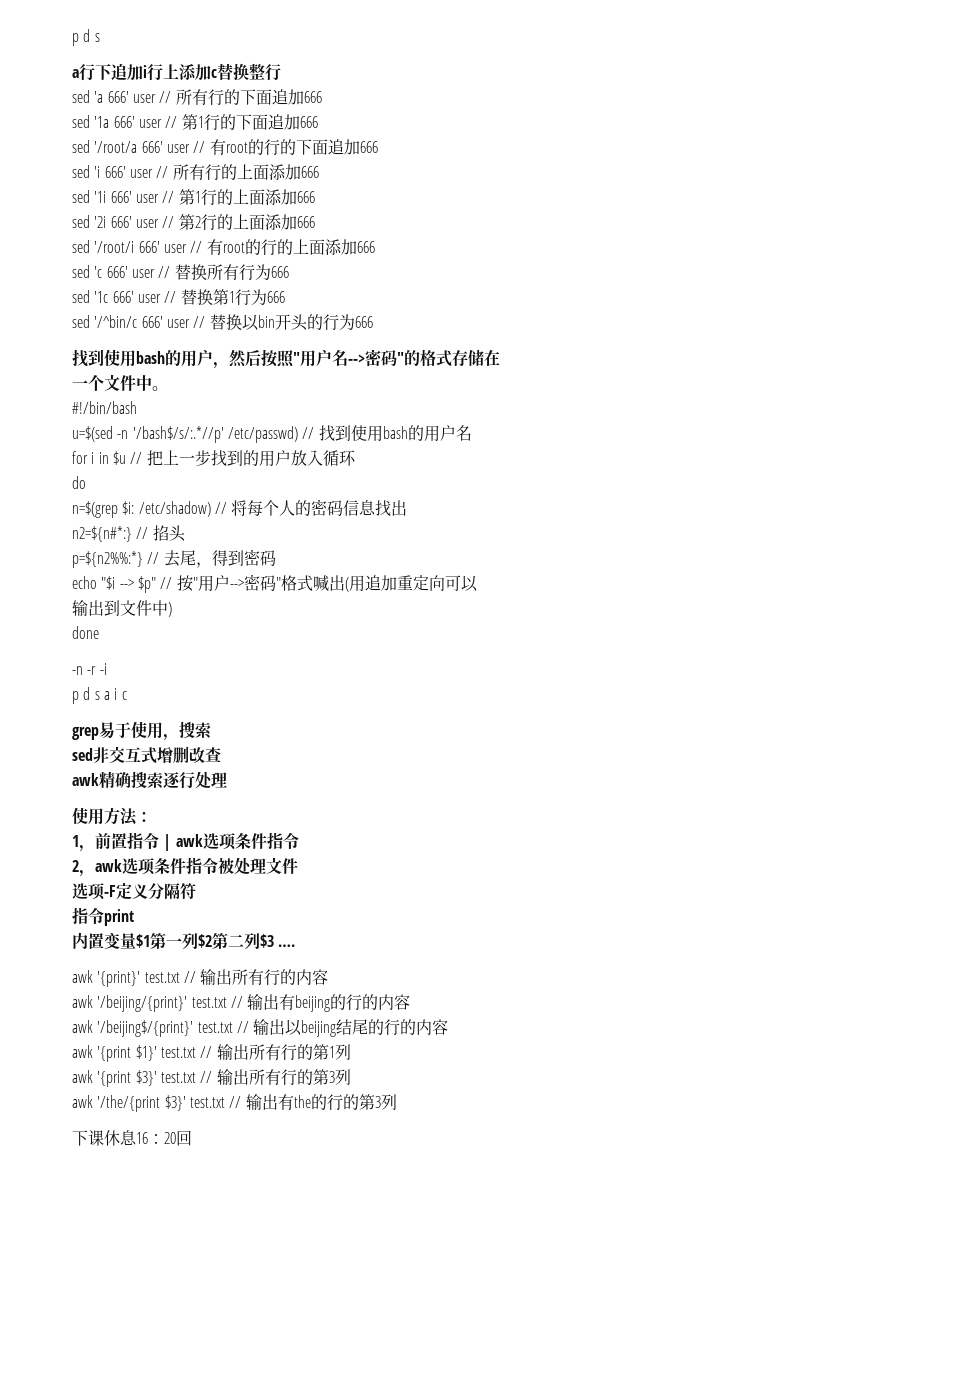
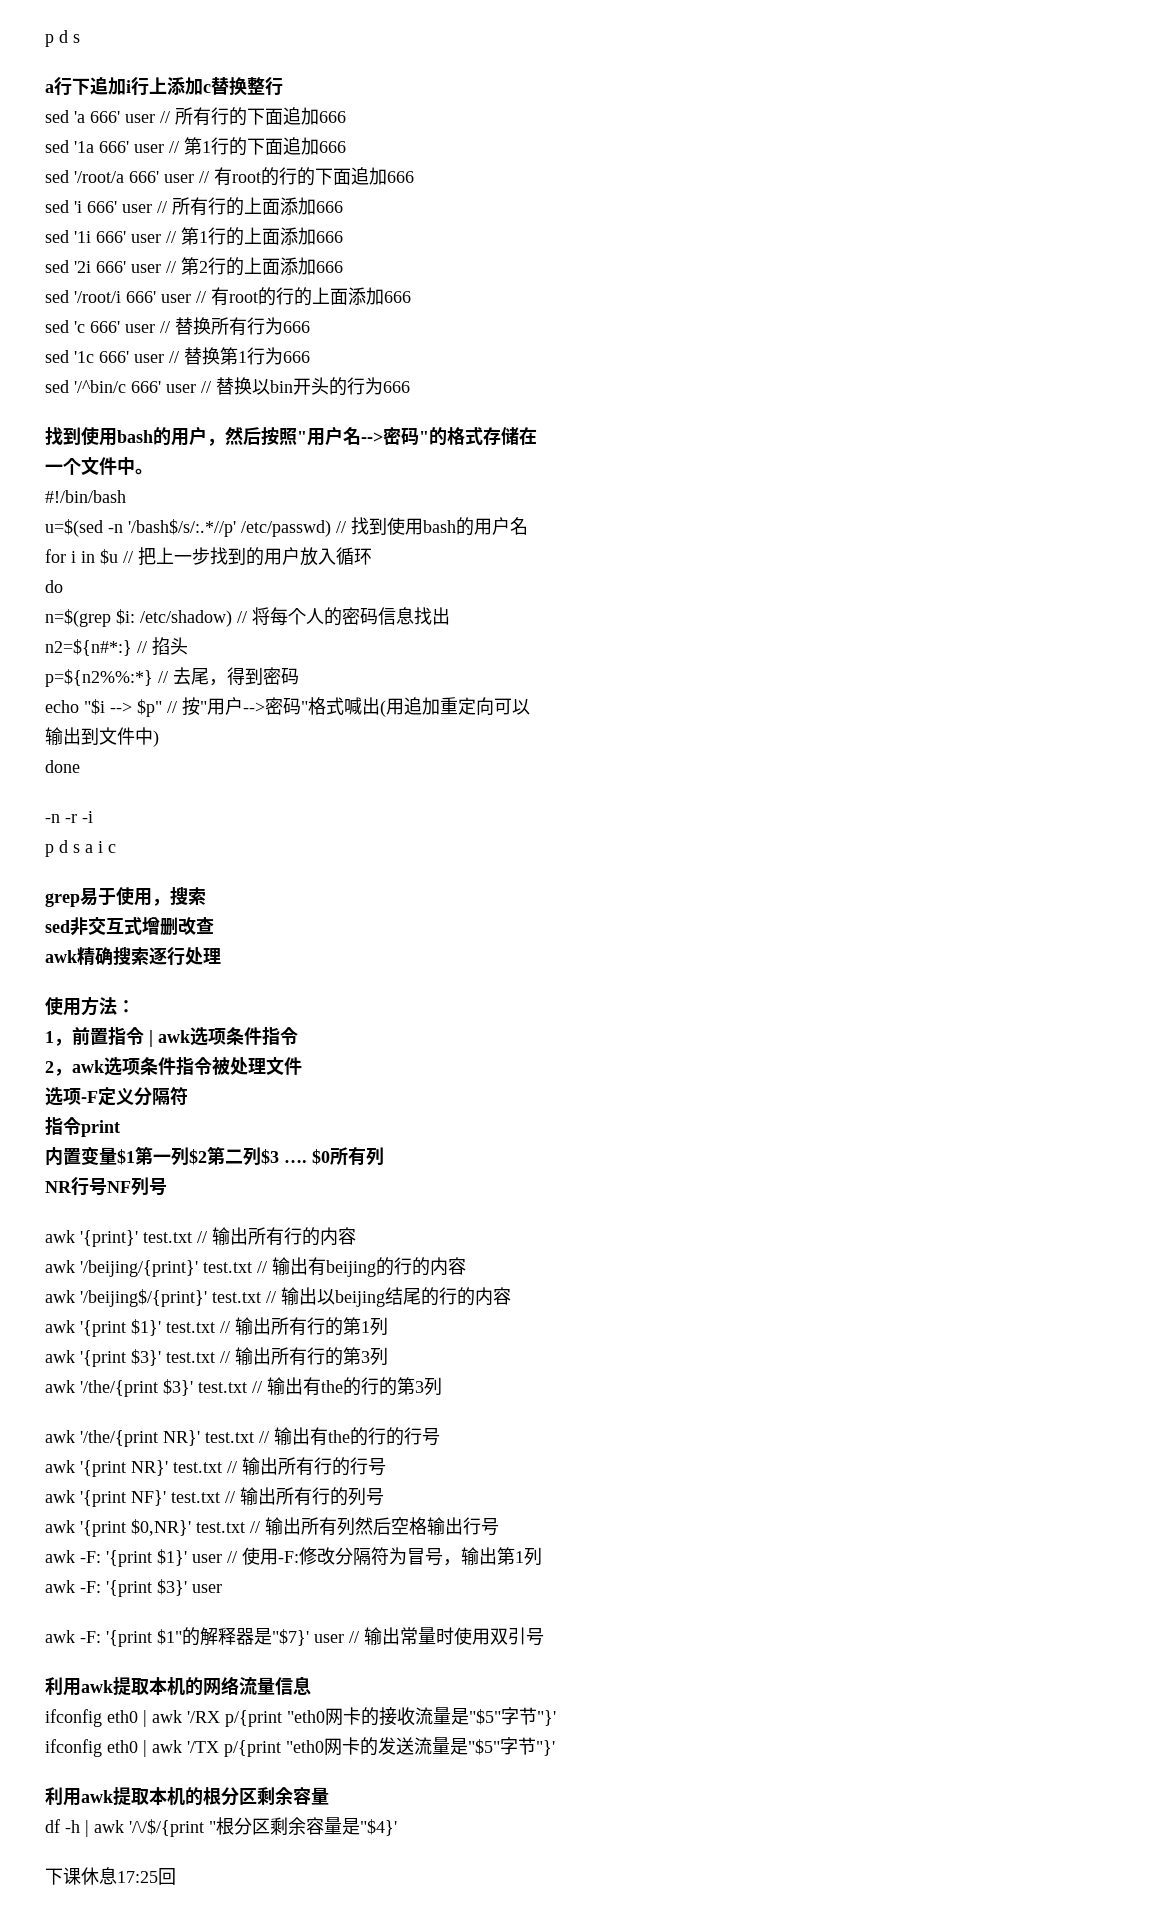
(296, 945) none -> [312,1147,384,1166] [45,1177,167,1196] $0所有列 // NR行号NF列号
(397, 1102) none -> [45,1427,440,1447] [45,1457,386,1477] [45,1487,384,1507] [45,1517,499,1537] [45,1547,542,1567] [45,1579,222,1597] [45,1627,544,1647] [45,1676,311,1696] [45,1707,556,1727] [45,1737,555,1757] [45,1786,329,1806] [45,1817,397,1837] // awk '/the/{print NR}' test.txt // 输出有the的行的行号 // awk '{print NR}' test.txt // 输出所有行的行号 // awk '{print NF}' test.txt // 输出所有行的列号 // awk '{print $0,NR}' test.txt // 输出所有列然后空格输出行号 // awk -F: '{print $1}' user // 使用-F:修改分隔符为冒号，输出第1列 // awk -F: '{print $3}' user // awk -F: '{print $1"的解释器是"$7}' user // 输出常量时使用双引号 // 利用awk提取本机的网络流量信息 // ifconfig eth0 | awk '/RX p/{print "eth0网卡的接收流量是"$5"字节"}' // ifconfig eth0 | awk '/TX p/{print "eth0网卡的发送流量是"$5"字节"}' // 利用awk提取本机的根分区剩余容量 // df -h | awk '/\/$/{print "根分区剩余容量是"$4}'
[136,1132,176,1144] 16：20 -> [117,1871,158,1883] 17:25

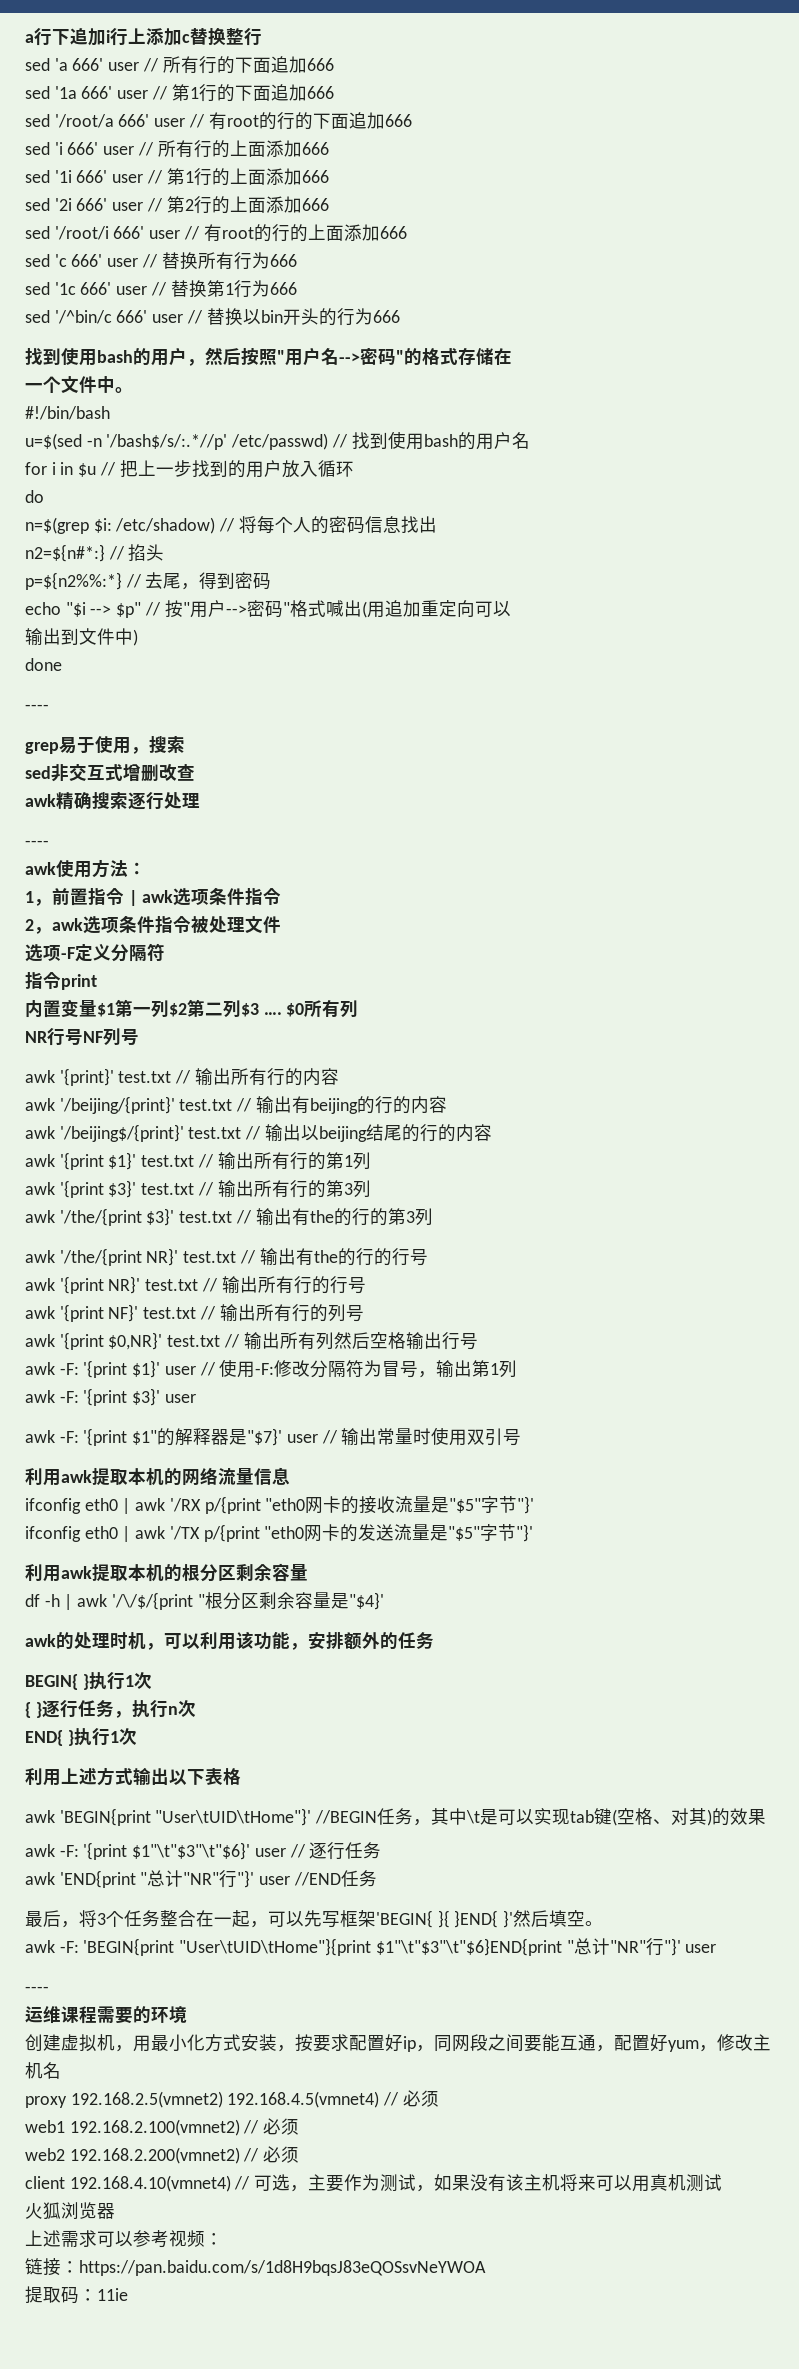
[45,30,80,47] p d s // -> (25, 38) none
[45,811,93,823] [45,840,116,857] -n -r -i // p d s a i c -> [25,704,49,711] ----
(221, 956) none -> [25,840,49,847] [25,862,56,875] ---- // awk
[45,1867,176,1885] 下课休息17:25回 -> [25,1631,434,1650] [25,1672,152,1690] [25,1700,196,1718] [25,1728,137,1746] [25,1767,241,1786] [25,1808,767,1826] [25,1842,382,1860] [25,1870,377,1888] [25,1910,604,1928] [25,1938,717,1956] [25,1986,49,1993] [25,2006,187,2024] [25,2034,771,2052] [25,2062,61,2079] [25,2090,439,2108] [25,2118,300,2136] [25,2146,300,2164] [25,2174,723,2192] [25,2202,115,2220] [25,2230,223,2248] [25,2258,486,2276] [25,2286,128,2304] awk的处理时机，可以利用该功能，安排额外的任务 // BEGIN{ }执行1次 // { }逐行任务，执行n次 // END{ }执行1次 // 利用上述方式输出以下表格 // awk 'BEGIN{print "User\tUID\tHome"}' //BEGIN任务，其中\t是可以实现tab键(空格、对其)的效果 // awk -F: '{print $1"\t"$3"\t"$6}' user // 逐行任务 // awk 'END{print "总计"NR"行"}' user //END任务 // 最后，将3个任务整合在一起，可以先写框架'BEGIN{ }{ }END{ }'然后填空。 // awk -F: 'BEGIN{print "User\tUID\tHome"}{print $1"\t"$3"\t"$6}END{print "总计"NR"行"}' user // ---- // 运维课程需要的环境 // 创建虚拟机，用最小化方式安装，按要求配置好ip，同网段之间要能互通，配置好yum，修改主机名 // proxy 192.168.2.5(vmnet2) 192.168.4.5(vmnet4) // 必须 // web1 192.168.2.100(vmnet2) // 必须 // web2 192.168.2.200(vmnet2) // 必须 // client 192.168.4.10(vmnet4) // 可选，主要作为测试，如果没有该主机将来可以用真机测试 // 火狐浏览器 // 上述需求可以参考视频： // 链接：https://pan.baidu.com/s/1d8H9bqsJ83eQOSsvNeYWOA // 提取码：11ie

